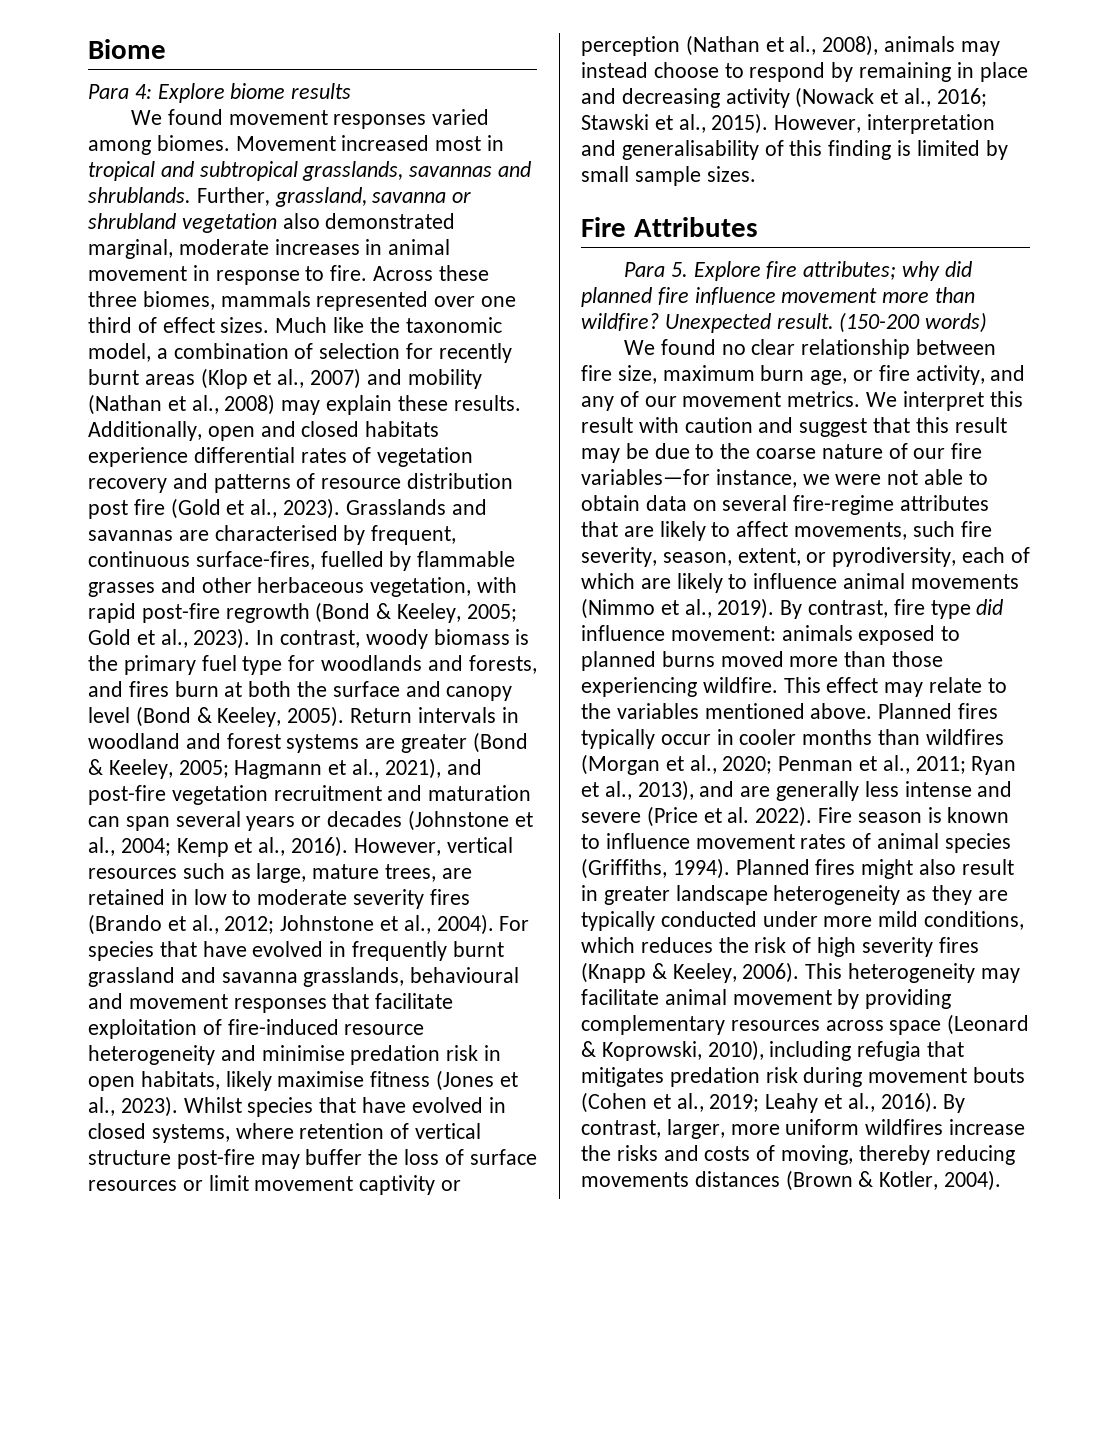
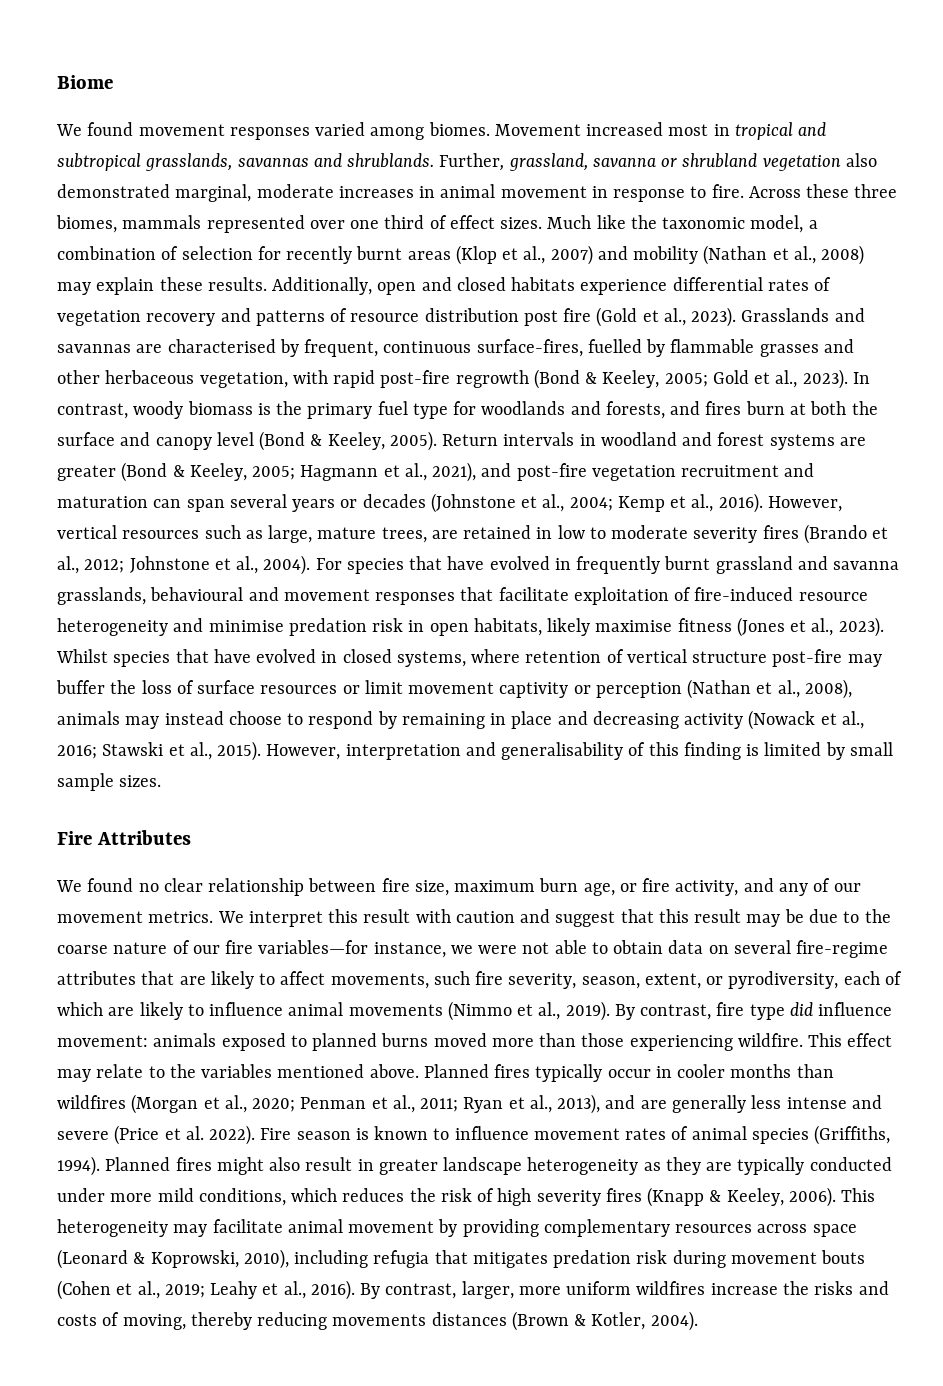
[88,83,352,103] // Para 4: Explore biome results -> (113, 82) none
[623,261,972,281] [581,287,976,307] [581,312,988,333] // Para 5. Explore fire attributes; why did planned fire influence movement more than wildfire? Unexpected result. (150-200 words) -> (191, 837) none

